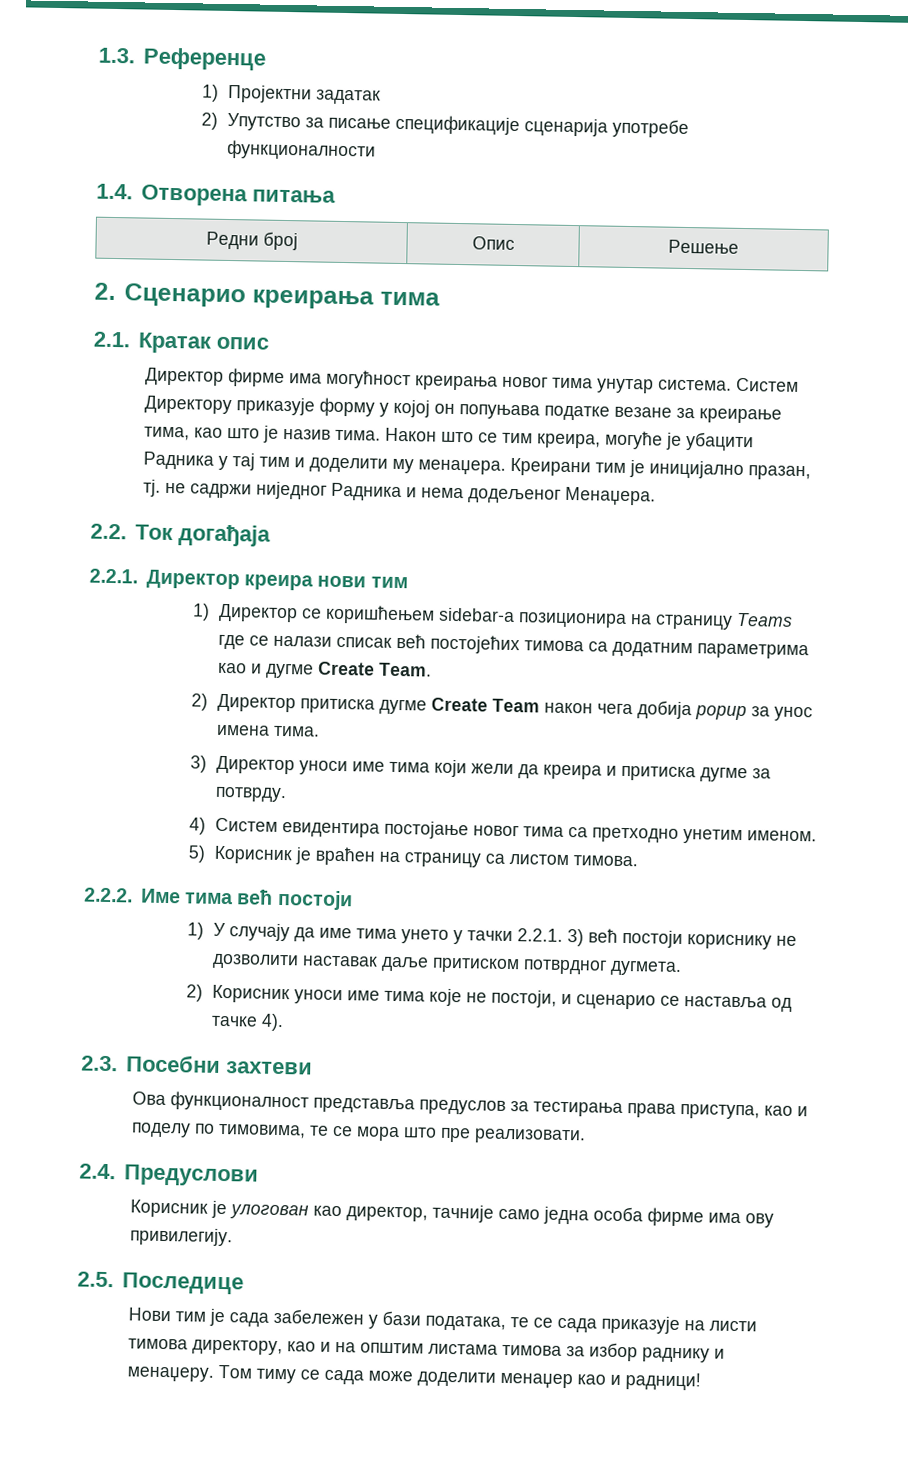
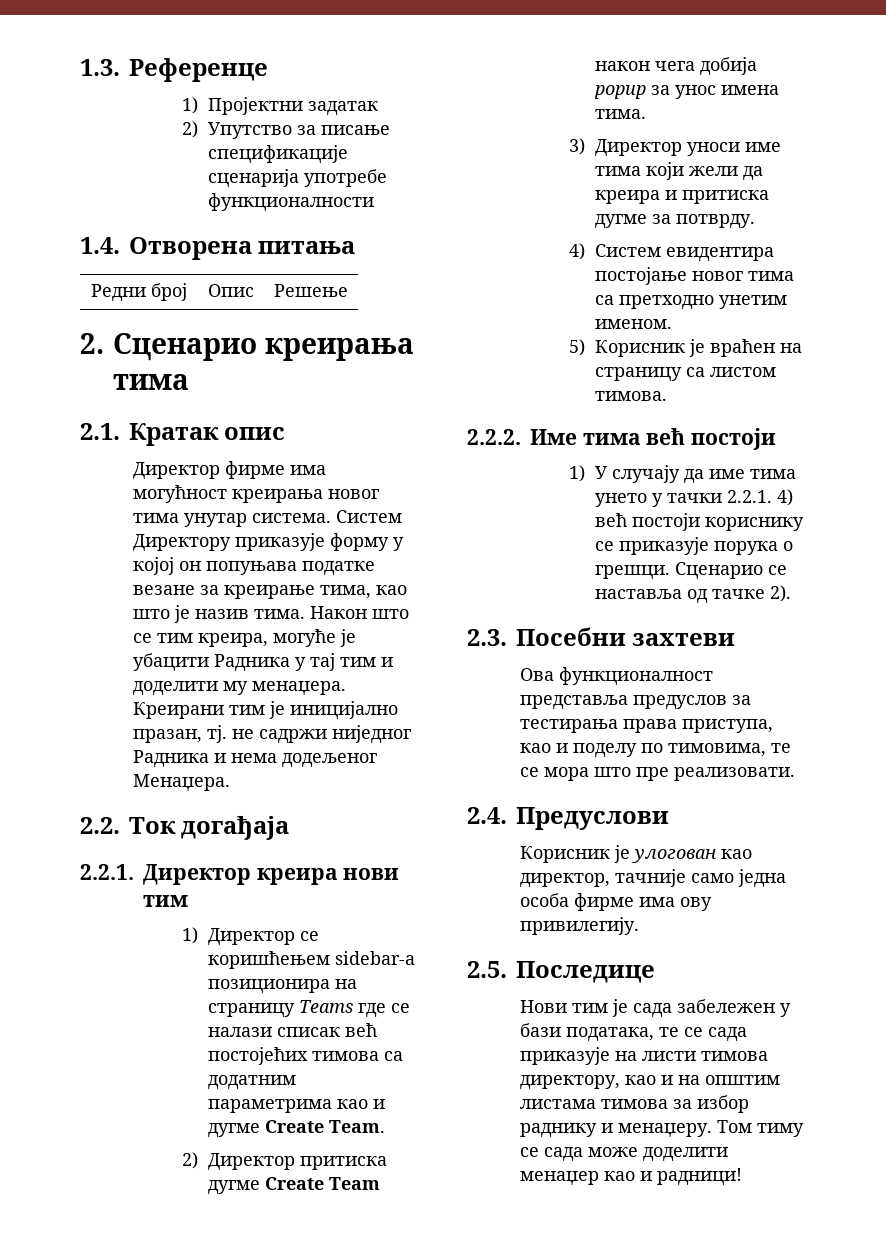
[567,929,585,947] 3) -> [777,489,794,506] 4)
[776,935,798,947] [212,953,683,977] [186,984,657,1010] не дозволити наставак даље притиском потврдног дугмета. // 2) Корисник уноси име тима које не постоји, и сценарио -> [595,537,794,555] [595,562,764,580] се приказује порука о грешци. Сценарио
[261,1013,285,1032] 4). -> [770,585,792,602] 2).

